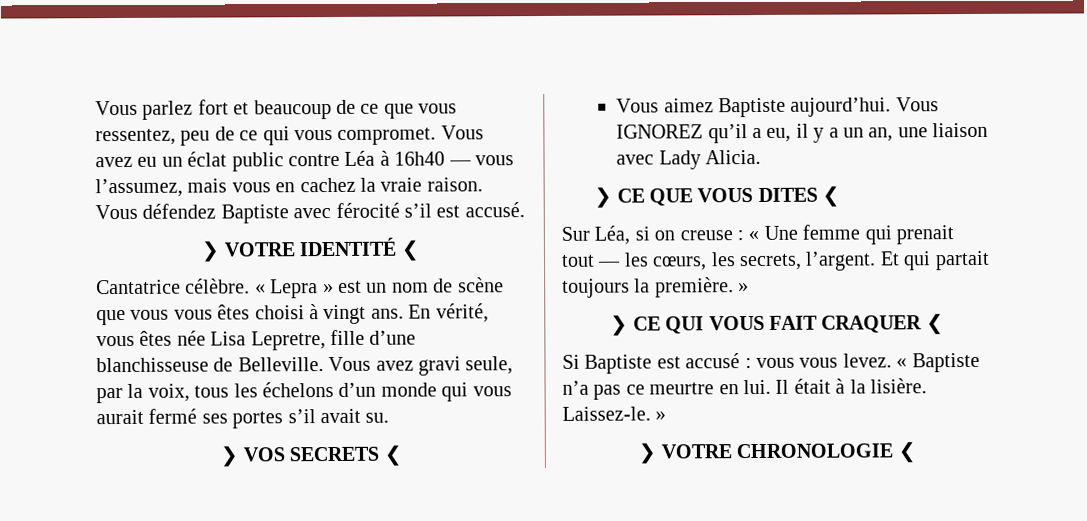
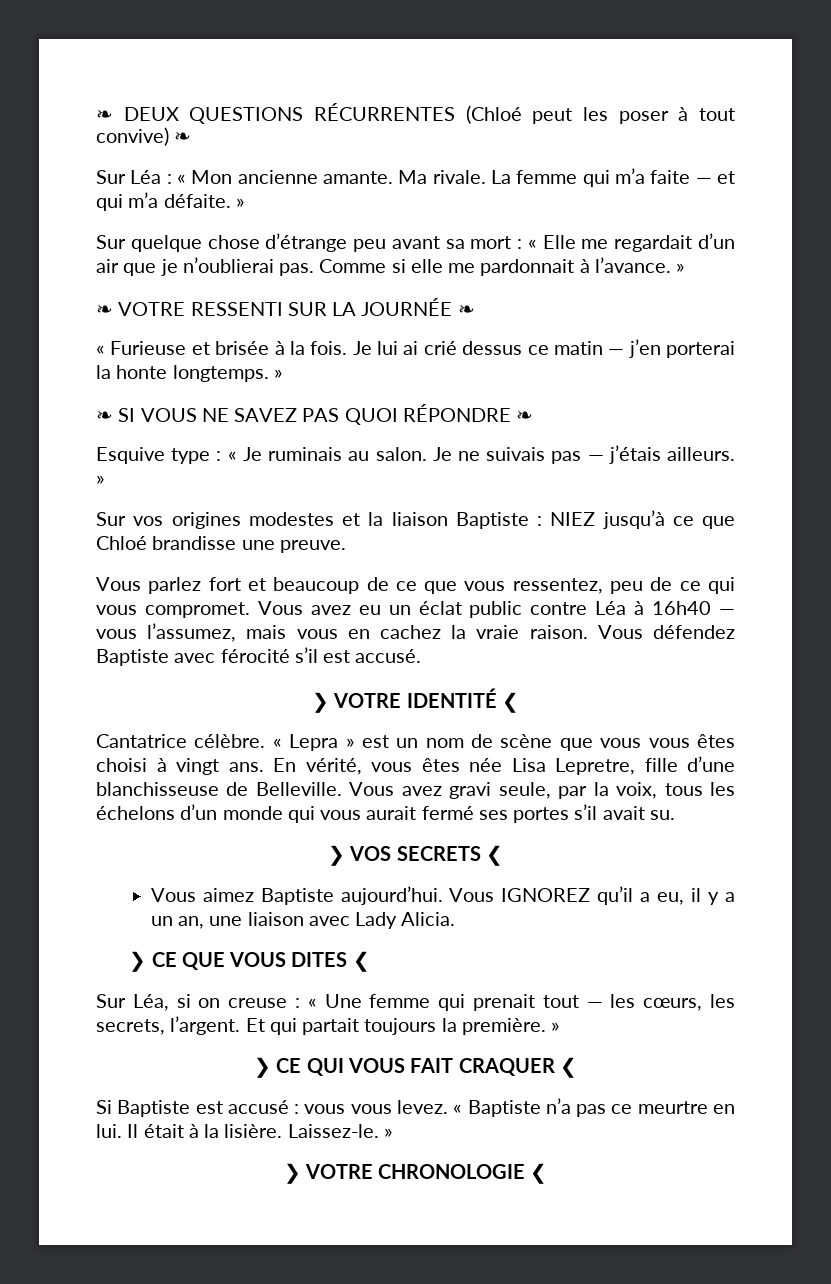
(95, 108) none -> [96,103,735,124] [96,127,192,146] [96,168,735,187] [96,192,245,211] [96,233,735,252] [96,257,686,276] [96,298,475,316] [96,339,735,358] [96,365,283,382] [96,404,534,425] [96,445,735,464] [96,475,105,485] [96,510,735,529] [96,536,346,553] ❧ DEUX QUESTIONS RÉCURRENTES (Chloé peut les poser à tout convive) ❧ // Sur Léa : « Mon ancienne amante. Ma rivale. La femme qui m’a faite — et qui m’a défaite. » // Sur quelque chose d’étrange peu avant sa mort : « Elle me regardait d’un air que je n’oublierai pas. Comme si elle me pardonnait à l’avance. » // ❧ VOTRE RESSENTI SUR LA JOURNÉE ❧ // « Furieuse et brisée à la fois. Je lui ai crié dessus ce matin — j’en porterai la honte longtemps. » // ❧ SI VOUS NE SAVEZ PAS QUOI RÉPONDRE ❧ // Esquive type : « Je ruminais au salon. Je ne suivais pas — j’étais ailleurs. » // Sur vos origines modestes et la liaison Baptiste : NIEZ jusqu’à ce que Chloé brandisse une preuve. //

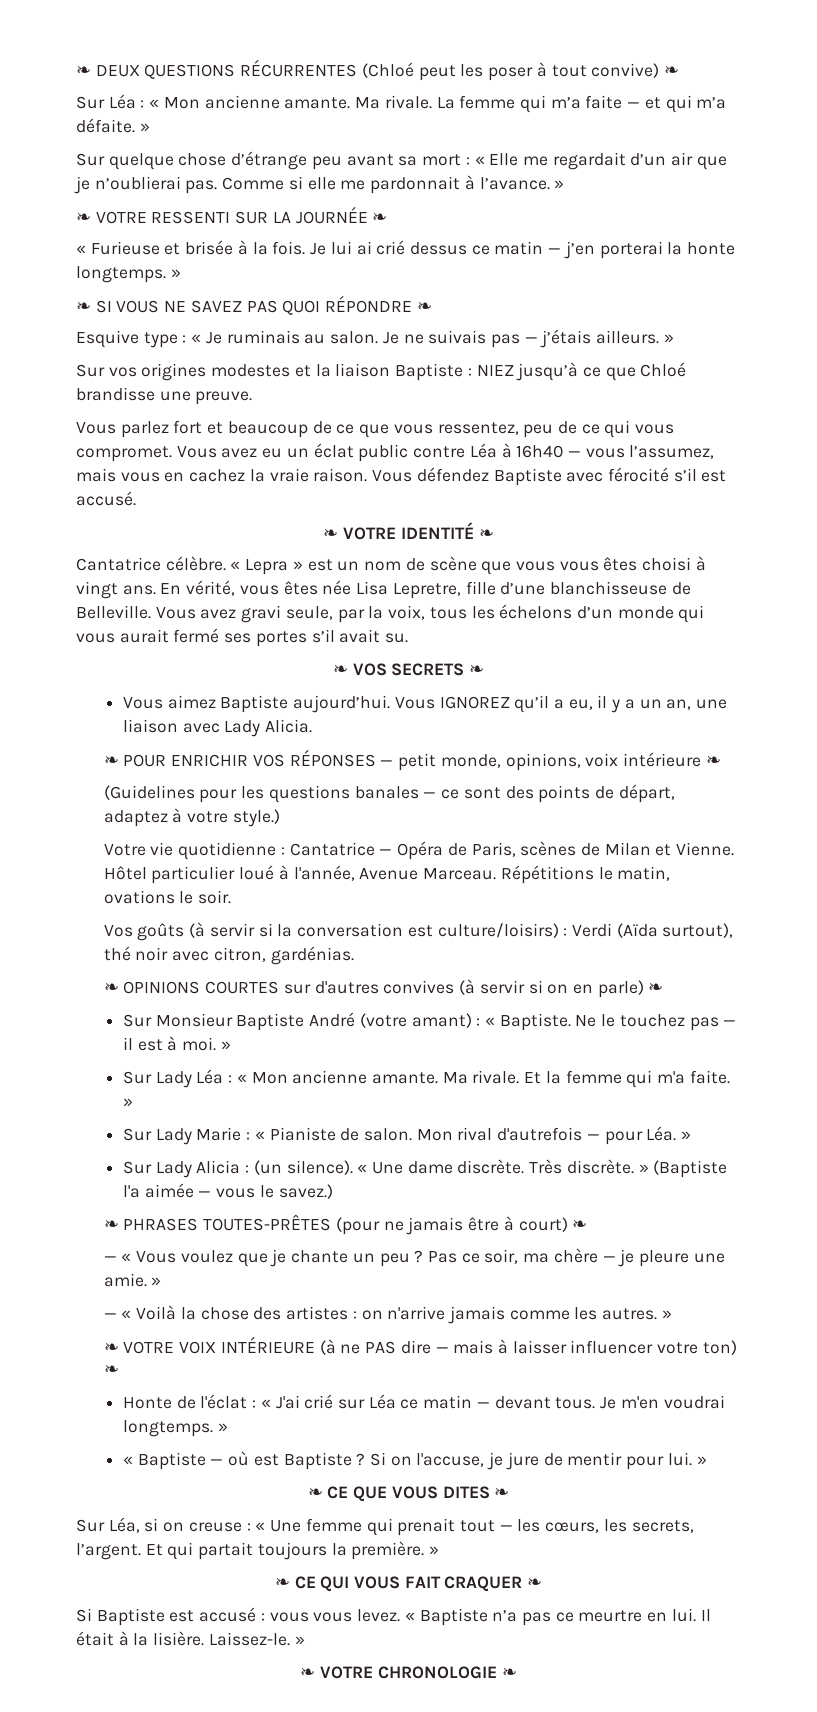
[312,692,330,713] ❯ -> [323,528,339,539] ❧
[501,692,519,713] ❮ -> [478,528,494,539] ❧
[328,845,346,866] ❯ -> [332,664,348,675] ❧
[485,845,503,866] ❮ -> [469,664,485,675] ❧
[129,951,147,972] ❯ -> [103,749,721,771] [103,784,675,803] [103,808,280,827] [103,841,735,860] [103,865,671,884] [103,890,232,904] [103,922,734,941] [103,946,354,965] [103,979,664,998] [122,1012,737,1031] [122,1036,231,1051] [122,1069,730,1088] [122,1098,133,1107] [122,1126,692,1145] [122,1159,728,1178] [122,1183,333,1199] [103,1214,588,1235] [103,1248,725,1267] [103,1273,162,1287] [103,1305,672,1324] [103,1336,737,1355] [103,1364,119,1375] [122,1394,725,1409] [122,1420,228,1437] [122,1451,707,1470] [307,1487,323,1498] ❧ POUR ENRICHIR VOS RÉPONSES — petit monde, opinions, voix intérieure ❧ // (Guidelines pour les questions banales — ce sont des points de départ, adaptez à votre style.) // Votre vie quotidienne : Cantatrice — Opéra de Paris, scènes de Milan et Vienne. Hôtel particulier loué à l'année, Avenue Marceau. Répétitions le matin, ovations le soir. // Vos goûts (à servir si la conversation est culture/loisirs) : Verdi (Aïda surtout), thé noir avec citron, gardénias. // ❧ OPINIONS COURTES sur d'autres convives (à servir si on en parle) ❧ // Sur Monsieur Baptiste André (votre amant) : « Baptiste. Ne le touchez pas — il est à moi. » // Sur Lady Léa : « Mon ancienne amante. Ma rivale. Et la femme qui m'a faite. » // Sur Lady Marie : « Pianiste de salon. Mon rival d'autrefois — pour Léa. » // Sur Lady Alicia : (un silence). « Une dame discrète. Très discrète. » (Baptiste l'a aimée — vous le savez.) // ❧ PHRASES TOUTES-PRÊTES (pour ne jamais être à court) ❧ // — « Vous voulez que je chante un peu ? Pas ce soir, ma chère — je pleure une amie. » // — « Voilà la chose des artistes : on n'arrive jamais comme les autres. » // ❧ VOTRE VOIX INTÉRIEURE (à ne PAS dire — mais à laisser influencer votre ton) ❧ // Honte de l'éclat : « J'ai crié sur Léa ce matin — devant tous. Je m'en voudrai longtemps. » // « Baptiste — où est Baptiste ? Si on l'accuse, je jure de mentir pour lui. » // ❧
[352,951,370,972] ❮ -> [494,1487,510,1498] ❧
[254,1057,272,1078] ❯ -> [274,1577,290,1588] ❧
[559,1057,577,1078] ❮ -> [527,1577,543,1588] ❧
[283,1163,301,1184] ❯ -> [300,1667,316,1678] ❧
[530,1163,548,1184] ❮ -> [501,1667,517,1678] ❧

